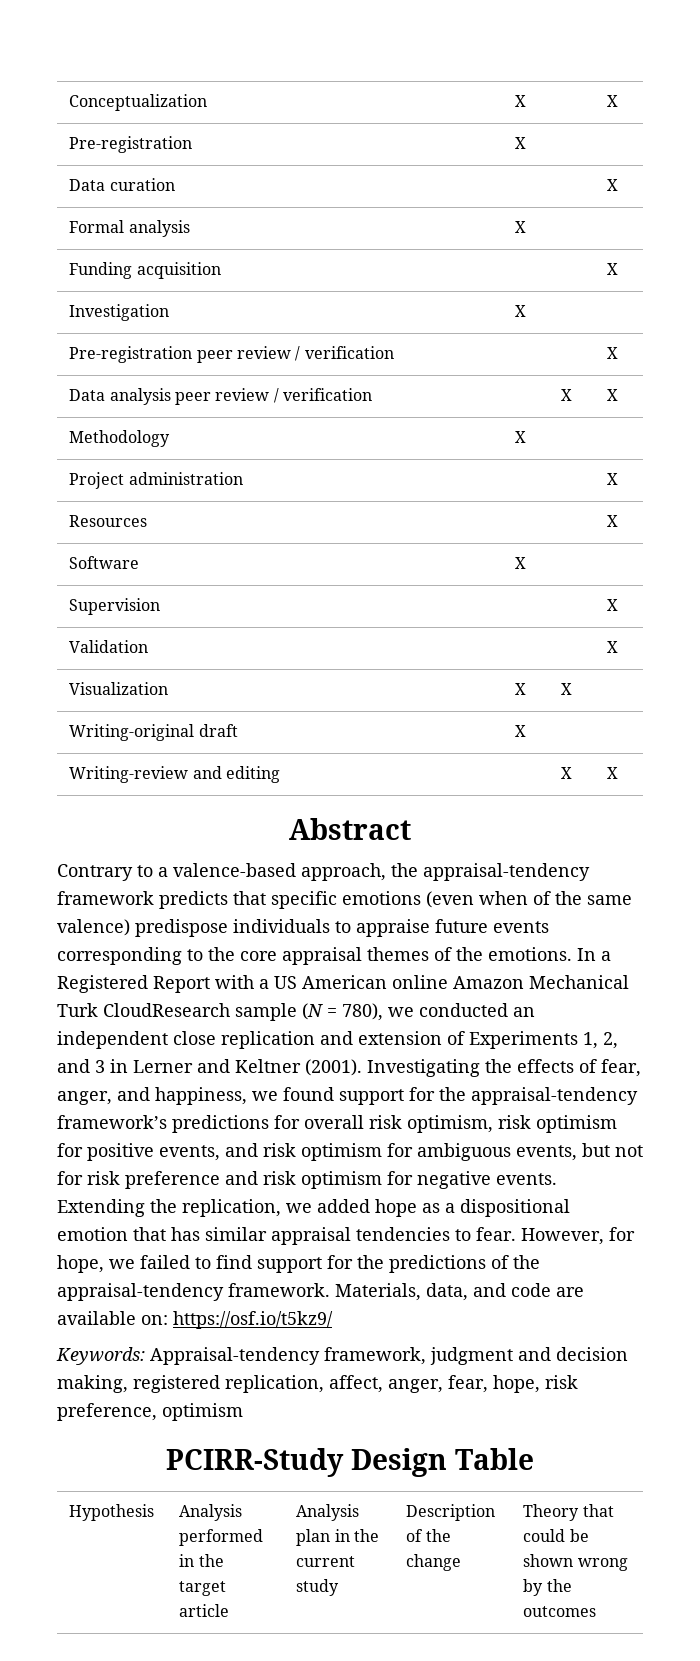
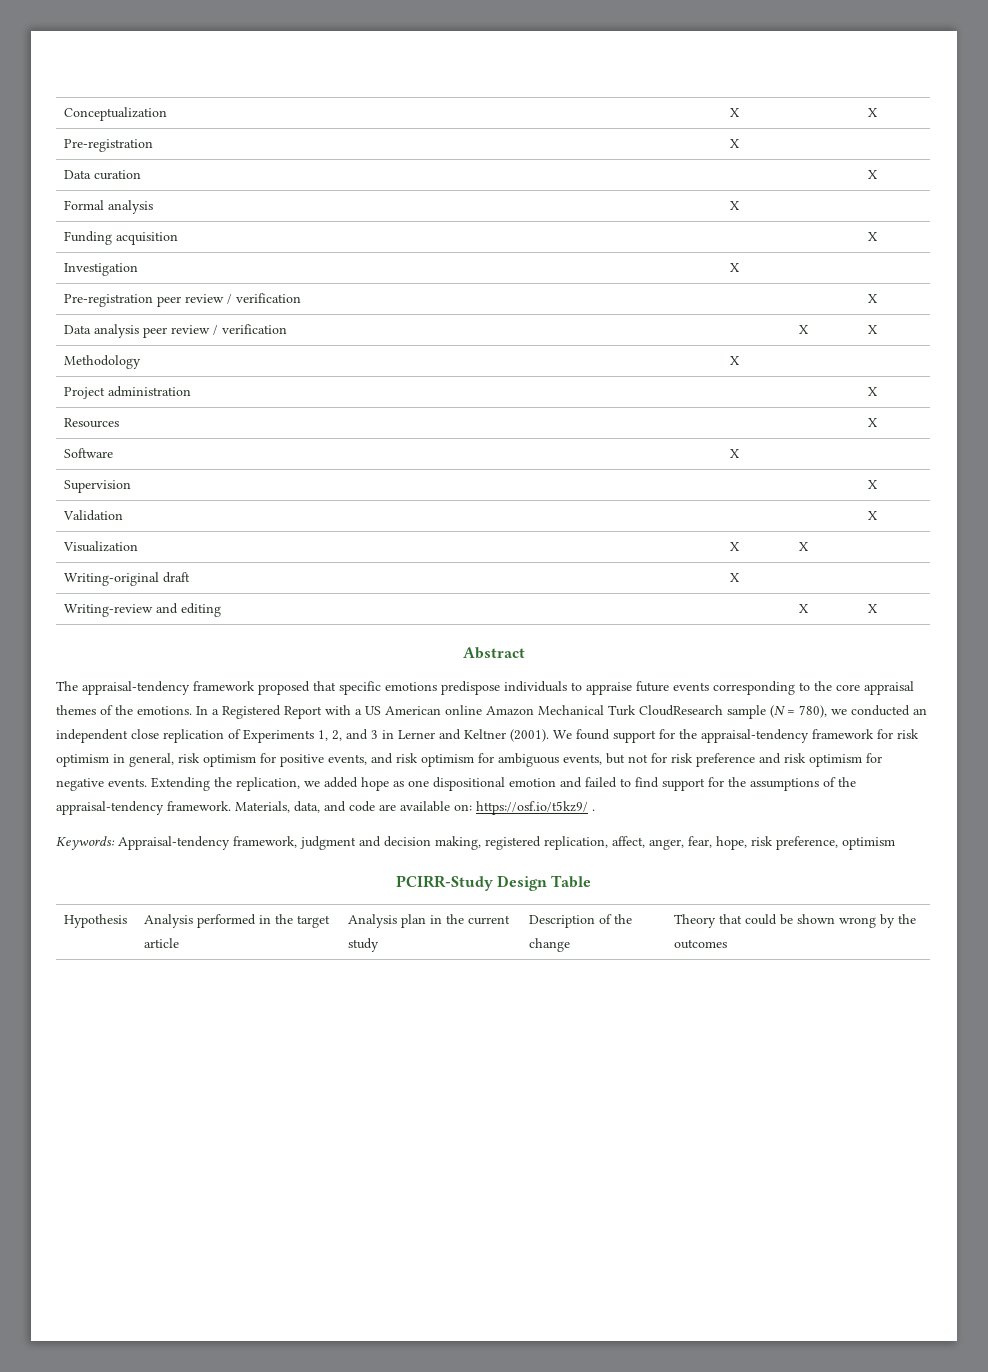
[57,863,590,881] [57,891,228,909] Contrary to a valence-based approach, the appraisal-tendency framework predicts -> [56,681,310,695] The appraisal-tendency framework proposed
[426,891,632,908] [57,919,130,936] (even when of the same valence) -> (437, 686) none
[320,1031,442,1045] and extension -> (224, 736) none
[367,1059,641,1077] [57,1087,278,1105] Investigating the effects of fear, anger, and happiness, we -> [553,730,572,739] We
[57,1115,493,1133] framework’s predictions for overall risk optimism, -> [812,729,919,739] [56,753,174,767] framework for risk optimism in general,
[445,1203,455,1213] a -> [408,780,429,787] one
[133,1227,635,1245] [57,1255,135,1273] that has similar appraisal tendencies to fear. However, for hope, we -> [560,777,582,788] and
[389,1255,486,1273] predictions -> [750,778,819,791] assumptions
(333, 1320) none -> [592,809,595,811] .

